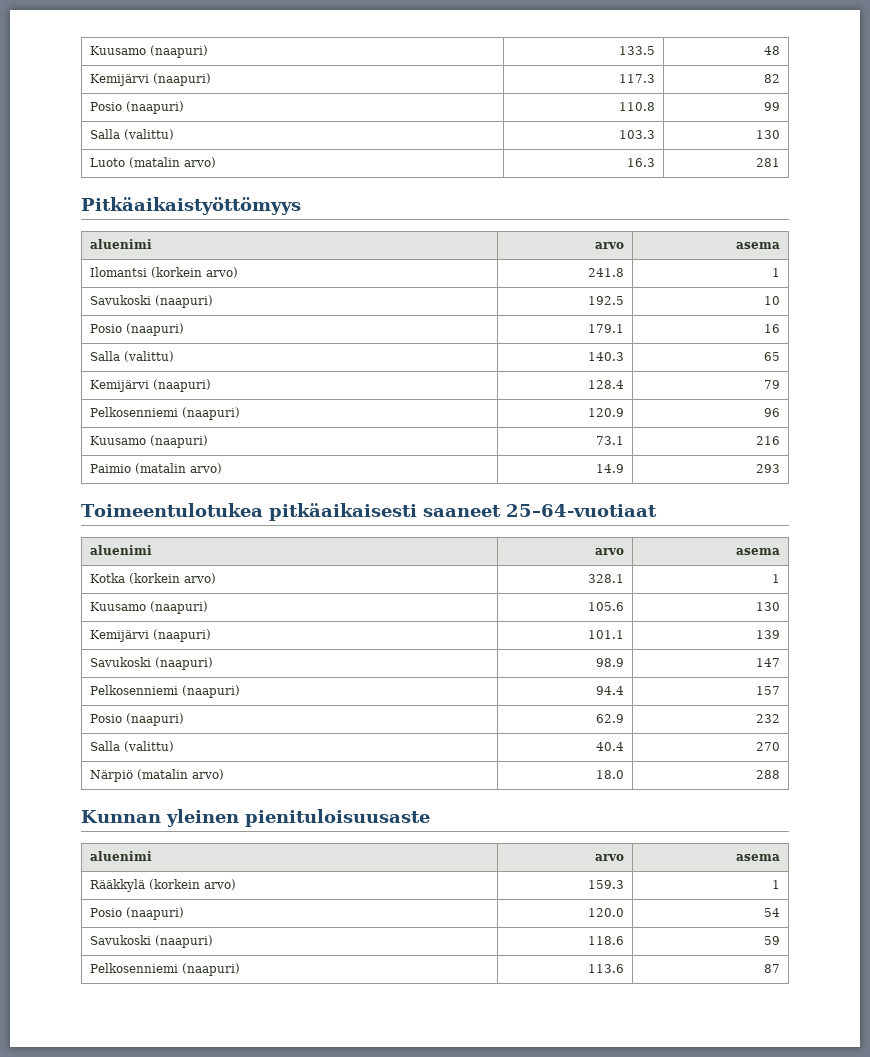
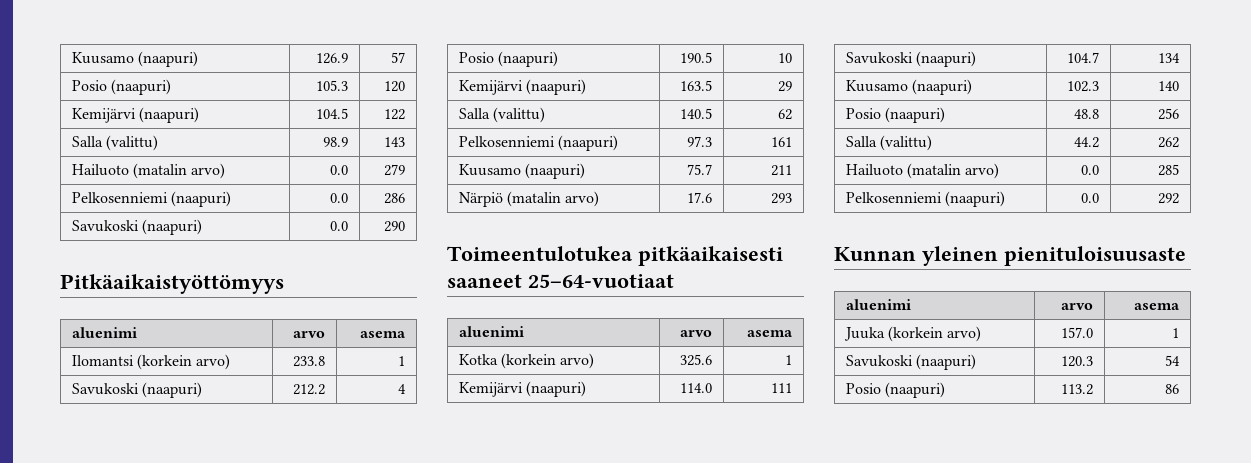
[89,45,208,58] [619,46,656,55] [764,46,781,55] [89,73,211,86] [619,74,656,83] [764,74,781,83] [89,101,184,114] [619,102,656,111] [764,102,781,111] [89,129,174,140] [619,130,656,139] [756,130,781,139] [89,157,216,168] [627,158,656,167] [756,158,781,167] Kuusamo (naapuri) | 133.5 | 48 // Kemijärvi (naapuri) | 117.3 | 82 // Posio (naapuri) | 110.8 | 99 // Salla (valittu) | 103.3 | 130 // Luoto (matalin arvo) | 16.3 | 281 -> [71,51,198,67] [316,53,349,64] [391,52,406,63] [71,79,171,95] [316,80,349,91] [384,81,406,92] [71,107,199,123] [316,108,349,119] [384,109,406,120] [71,135,158,151] [323,137,349,147] [384,137,406,147] [71,163,226,179] [330,165,349,175] [384,164,406,176] [71,191,231,207] [330,193,349,203] [384,193,406,204] [71,219,202,235] [330,221,349,231] [384,221,406,232] Kuusamo (naapuri) | 126.9 | 57 // Posio (naapuri) | 105.3 | 120 // Kemijärvi (naapuri) | 104.5 | 122 // Salla (valittu) | 98.9 | 143 // Hailuoto (matalin arvo) | 0.0 | 279 // Pelkosenniemi (naapuri) | 0.0 | 286 // Savukoski (naapuri) | 0.0 | 290
[588,268,625,277] [772,268,781,277] [89,295,213,308] [588,296,625,305] [764,296,781,305] [89,323,184,336] [588,324,625,333] [764,324,781,333] [89,351,174,362] [588,352,625,361] [764,352,781,361] [89,379,211,392] [588,380,625,389] [764,380,781,389] [89,407,240,420] [588,408,625,417] [764,408,781,417] [89,435,208,448] [596,436,625,445] [756,436,781,445] [89,463,222,474] [596,464,625,473] 241.8 | 1 // Savukoski (naapuri) | 192.5 | 10 // Posio (naapuri) | 179.1 | 16 // Salla (valittu) | 140.3 | 65 // Kemijärvi (naapuri) | 128.4 | 79 // Pelkosenniemi (naapuri) | 120.9 | 96 // Kuusamo (naapuri) | 73.1 | 216 // Paimio (matalin arvo) | 14.9 -> [293,356,326,367] [398,356,406,366] [71,382,202,398] [293,384,326,395] [398,384,407,394] [458,51,558,67] [680,52,713,63] [778,53,793,63] [458,79,586,95] [680,80,713,91] [778,81,793,92] [458,107,545,123] [680,108,713,119] [778,109,793,120] [458,135,618,151] [687,136,713,147] [771,137,793,147] [458,163,585,179] [687,164,713,175] [771,165,793,176] [458,191,600,207] [687,192,713,203] 233.8 | 1 // Savukoski (naapuri) | 212.2 | 4 // Posio (naapuri) | 190.5 | 10 // Kemijärvi (naapuri) | 163.5 | 29 // Salla (valittu) | 140.5 | 62 // Pelkosenniemi (naapuri) | 97.3 | 161 // Kuusamo (naapuri) | 75.7 | 211 // Närpiö (matalin arvo) | 17.6
[588,574,625,583] [772,574,781,583] [89,601,208,614] [588,602,625,611] [756,602,781,611] [89,629,211,642] [588,630,625,639] [756,630,781,639] [89,657,213,670] [596,658,625,667] [756,658,781,667] [89,685,240,698] [596,686,625,695] [756,686,781,695] [89,713,184,726] [596,714,625,723] [756,714,781,723] [89,741,174,752] [596,742,625,751] [756,742,781,751] [89,769,224,782] [596,770,625,779] [756,770,781,779] 328.1 | 1 // Kuusamo (naapuri) | 105.6 | 130 // Kemijärvi (naapuri) | 101.1 | 139 // Savukoski (naapuri) | 98.9 | 147 // Pelkosenniemi (naapuri) | 94.4 | 157 // Posio (naapuri) | 62.9 | 232 // Salla (valittu) | 40.4 | 270 // Närpiö (matalin arvo) | 18.0 | 288 -> [680,354,713,366] [785,355,793,365] [458,381,586,397] [680,383,713,393] [771,383,793,393] [845,51,976,67] [1067,52,1100,63] [1158,53,1181,63] [845,79,972,95] [1067,81,1100,92] [1158,81,1180,91] [845,107,945,123] [1074,109,1100,119] [1158,108,1180,120] [845,135,932,151] [1074,137,1100,148] [1158,137,1180,148] [845,163,1000,179] [1081,165,1100,175] [1158,164,1180,176] [845,191,1005,207] [1081,193,1100,203] [1158,193,1180,204] 325.6 | 1 // Kemijärvi (naapuri) | 114.0 | 111 // Savukoski (naapuri) | 104.7 | 134 // Kuusamo (naapuri) | 102.3 | 140 // Posio (naapuri) | 48.8 | 256 // Salla (valittu) | 44.2 | 262 // Hailuoto (matalin arvo) | 0.0 | 285 // Pelkosenniemi (naapuri) | 0.0 | 292
[89,879,236,892] [588,880,625,889] [772,880,781,889] [89,907,184,920] [588,908,625,917] [764,908,781,917] [89,935,213,948] [588,936,625,945] [764,936,781,945] [89,963,240,976] [588,964,625,973] [764,964,781,973] Rääkkylä (korkein arvo) | 159.3 | 1 // Posio (naapuri) | 120.0 | 54 // Savukoski (naapuri) | 118.6 | 59 // Pelkosenniemi (naapuri) | 113.6 | 87 -> [843,326,982,342] [1061,327,1094,338] [1172,328,1180,338] [845,354,976,370] [1061,356,1094,367] [1165,355,1181,366] [845,382,945,398] [1061,384,1094,395] [1165,384,1180,394] Juuka (korkein arvo) | 157.0 | 1 // Savukoski (naapuri) | 120.3 | 54 // Posio (naapuri) | 113.2 | 86

